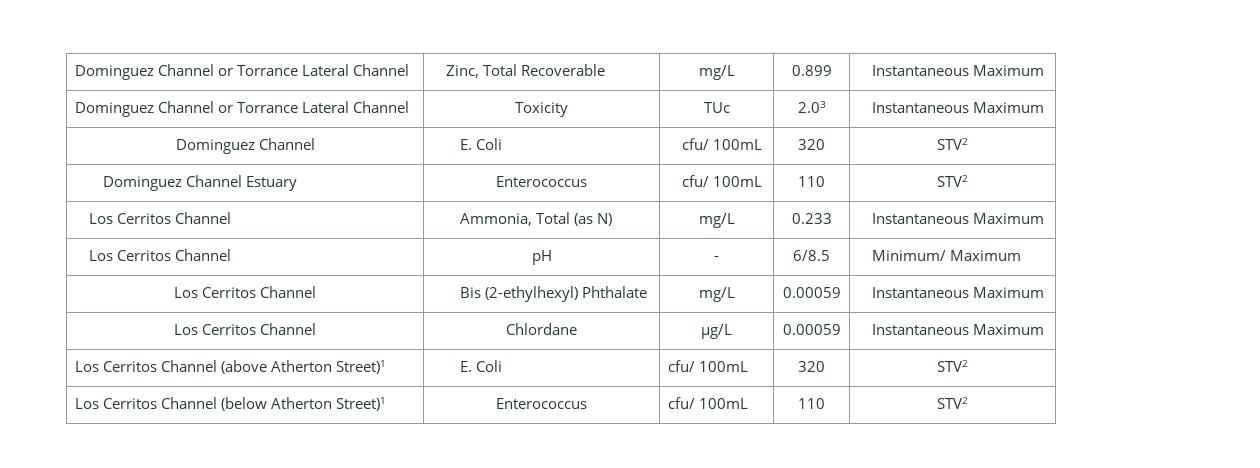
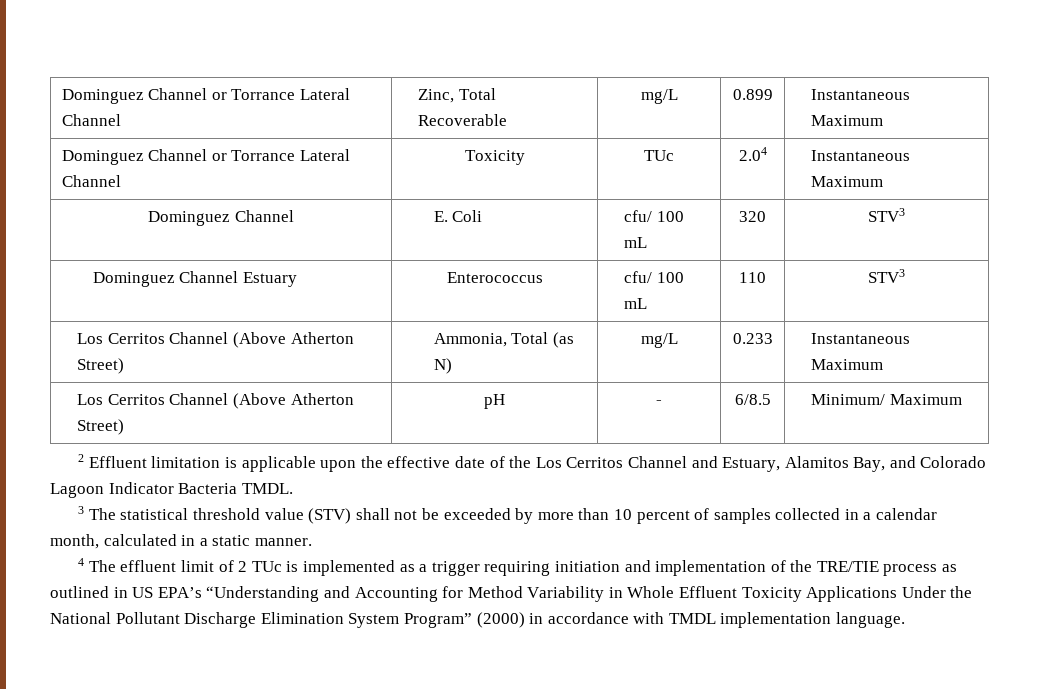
[797,101,826,113] 2.03 -> [738,147,767,161] 2.04
[712,139,762,150] [798,139,825,150] [937,138,968,150] 100mL | 320 | STV2 -> [656,211,684,222] [624,237,648,248] [739,211,766,222] [868,208,905,222] 100 mL | 320 | STV3
[712,176,762,187] [798,176,825,187] [937,175,968,187] [88,212,231,224] 100mL | 110 | STV2 // Los Cerritos Channel -> [656,272,684,283] [624,298,648,309] [739,272,766,283] [868,269,905,283] [77,332,354,348] [77,358,125,374] 100 mL | 110 | STV3 // Los Cerritos Channel (Above Atherton Street)
(231, 255) none -> [232,393,354,409] [77,419,125,435] (Above Atherton Street)
[174,286,316,298] [460,286,648,302] [698,287,735,302] [782,287,841,298] [871,287,1044,298] [174,323,316,335] [506,323,577,335] [701,324,732,339] [782,324,841,335] [871,324,1044,335] [74,360,386,374] [460,360,503,372] [667,360,748,372] [798,361,825,372] [937,360,968,372] [74,397,386,411] [496,398,587,409] [667,397,748,409] [798,398,825,409] [937,397,968,409] // Los Cerritos Channel | Bis (2-ethylhexyl) Phthalate | mg/L | 0.00059 | Instantaneous Maximum // Los Cerritos Channel | Chlordane | µg/L | 0.00059 | Instantaneous Maximum // Los Cerritos Channel (above Atherton Street)1 | E. Coli | cfu/ 100mL | 320 | STV2 // Los Cerritos Channel (below Atherton Street)1 | Enterococcus | cfu/ 100mL | 110 | STV2 -> [78,454,987,472] [50,482,293,498] [78,506,938,524] [50,534,312,549] [78,558,958,576] [50,586,973,602] [50,612,906,628] // 2 Effluent limitation is applicable upon the effective date of the Los Cerritos Channel and Estuary, Alamitos Bay, and Colorado Lagoon Indicator Bacteria TMDL. // 3 The statistical threshold value (STV) shall not be exceeded by more than 10 percent of samples collected in a calendar month, calculated in a static manner. // 4 The effluent limit of 2 TUc is implemented as a trigger requiring initiation and implementation of the TRE/TIE process as outlined in US EPA’s “Understanding and Accounting for Method Variability in Whole Effluent Toxicity Applications Under the National Pollutant Discharge Elimination System Program” (2000) in accordance with TMDL implementation language.

